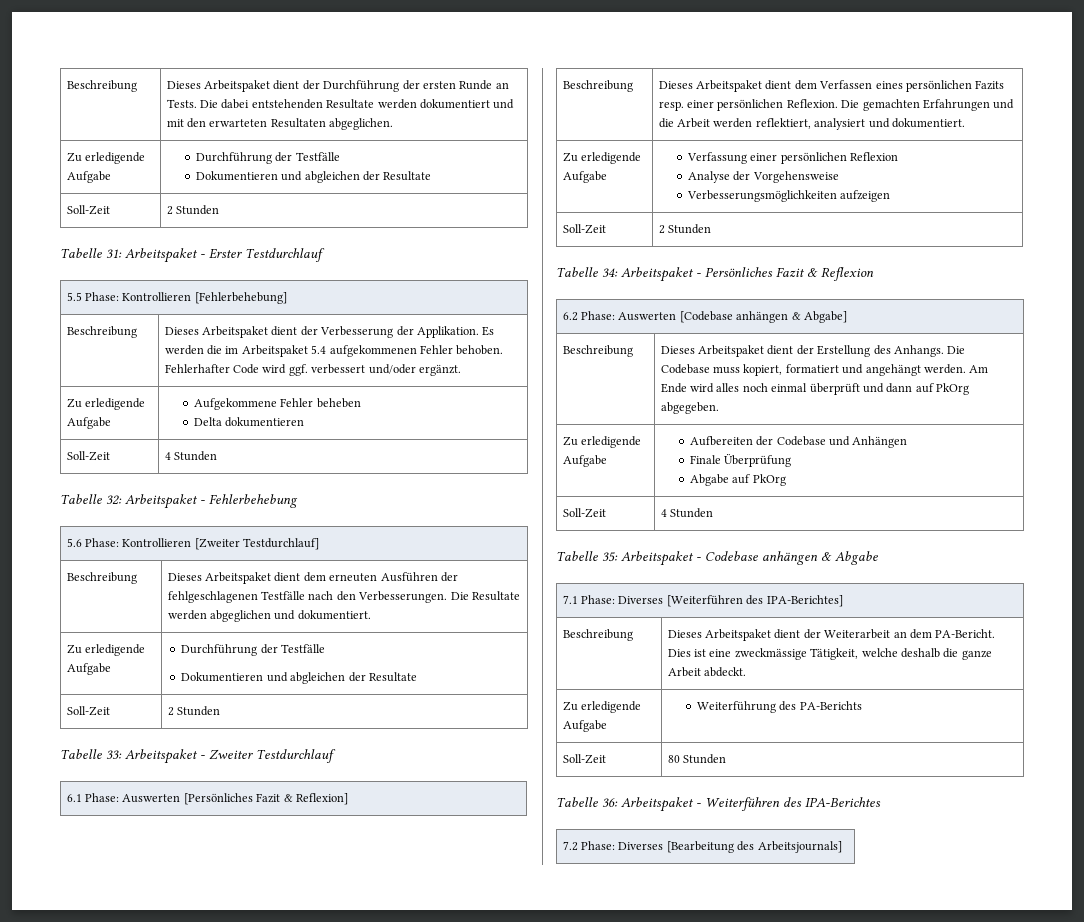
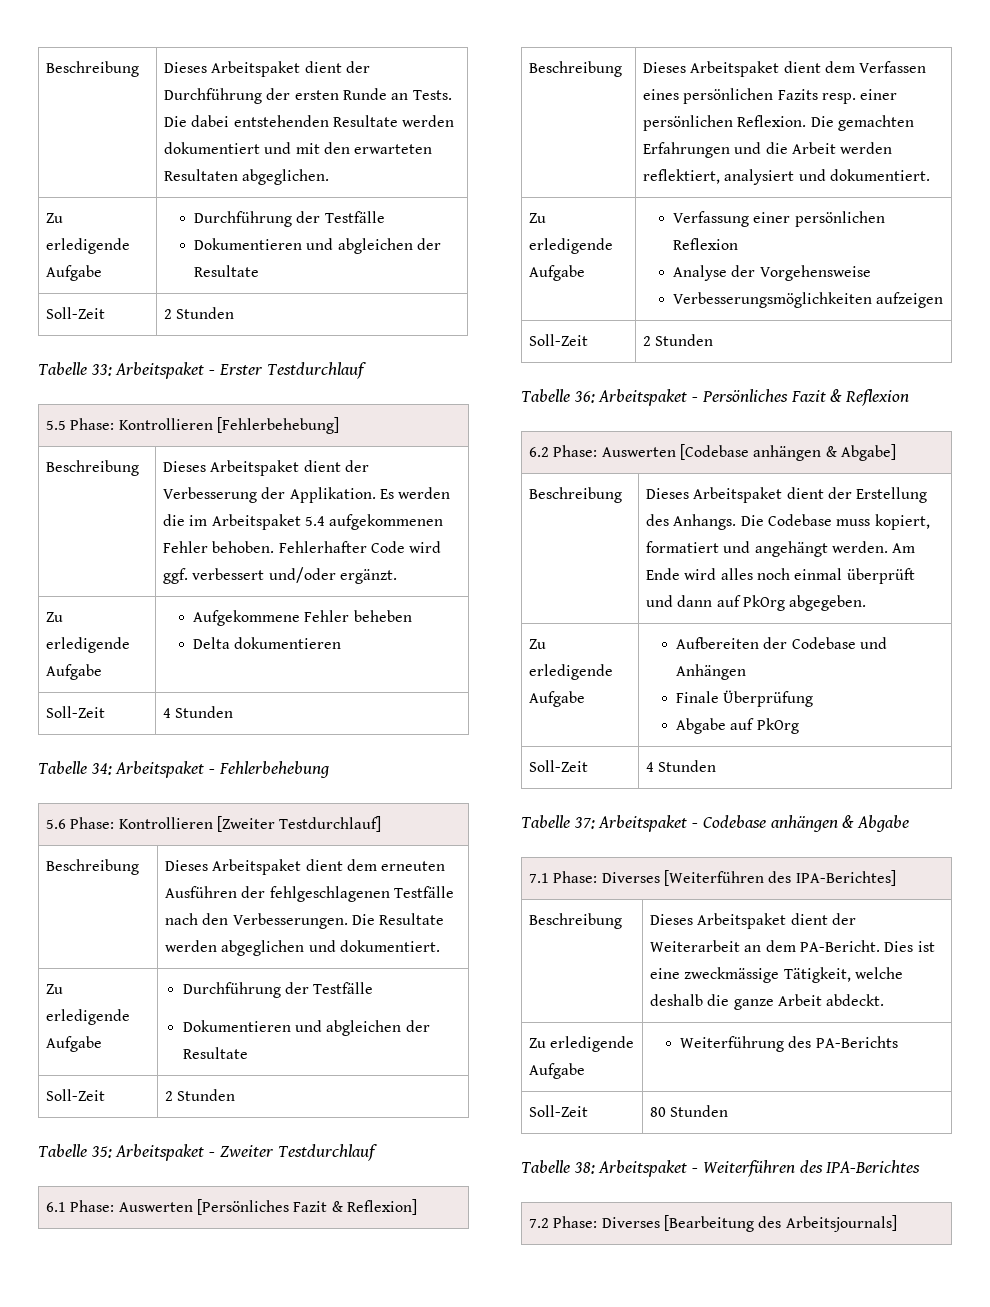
[106,249,122,258] 31: -> [90,364,112,376] 33:
[106,495,122,505] 32: -> [90,763,112,775] 34:
[106,750,122,759] 33: -> [90,1146,112,1158] 35:
[602,268,618,277] 34: -> [573,391,595,403] 36:
[602,552,618,562] 35: -> [573,817,595,829] 37:
[602,798,618,807] 36: -> [573,1162,595,1174] 38:

